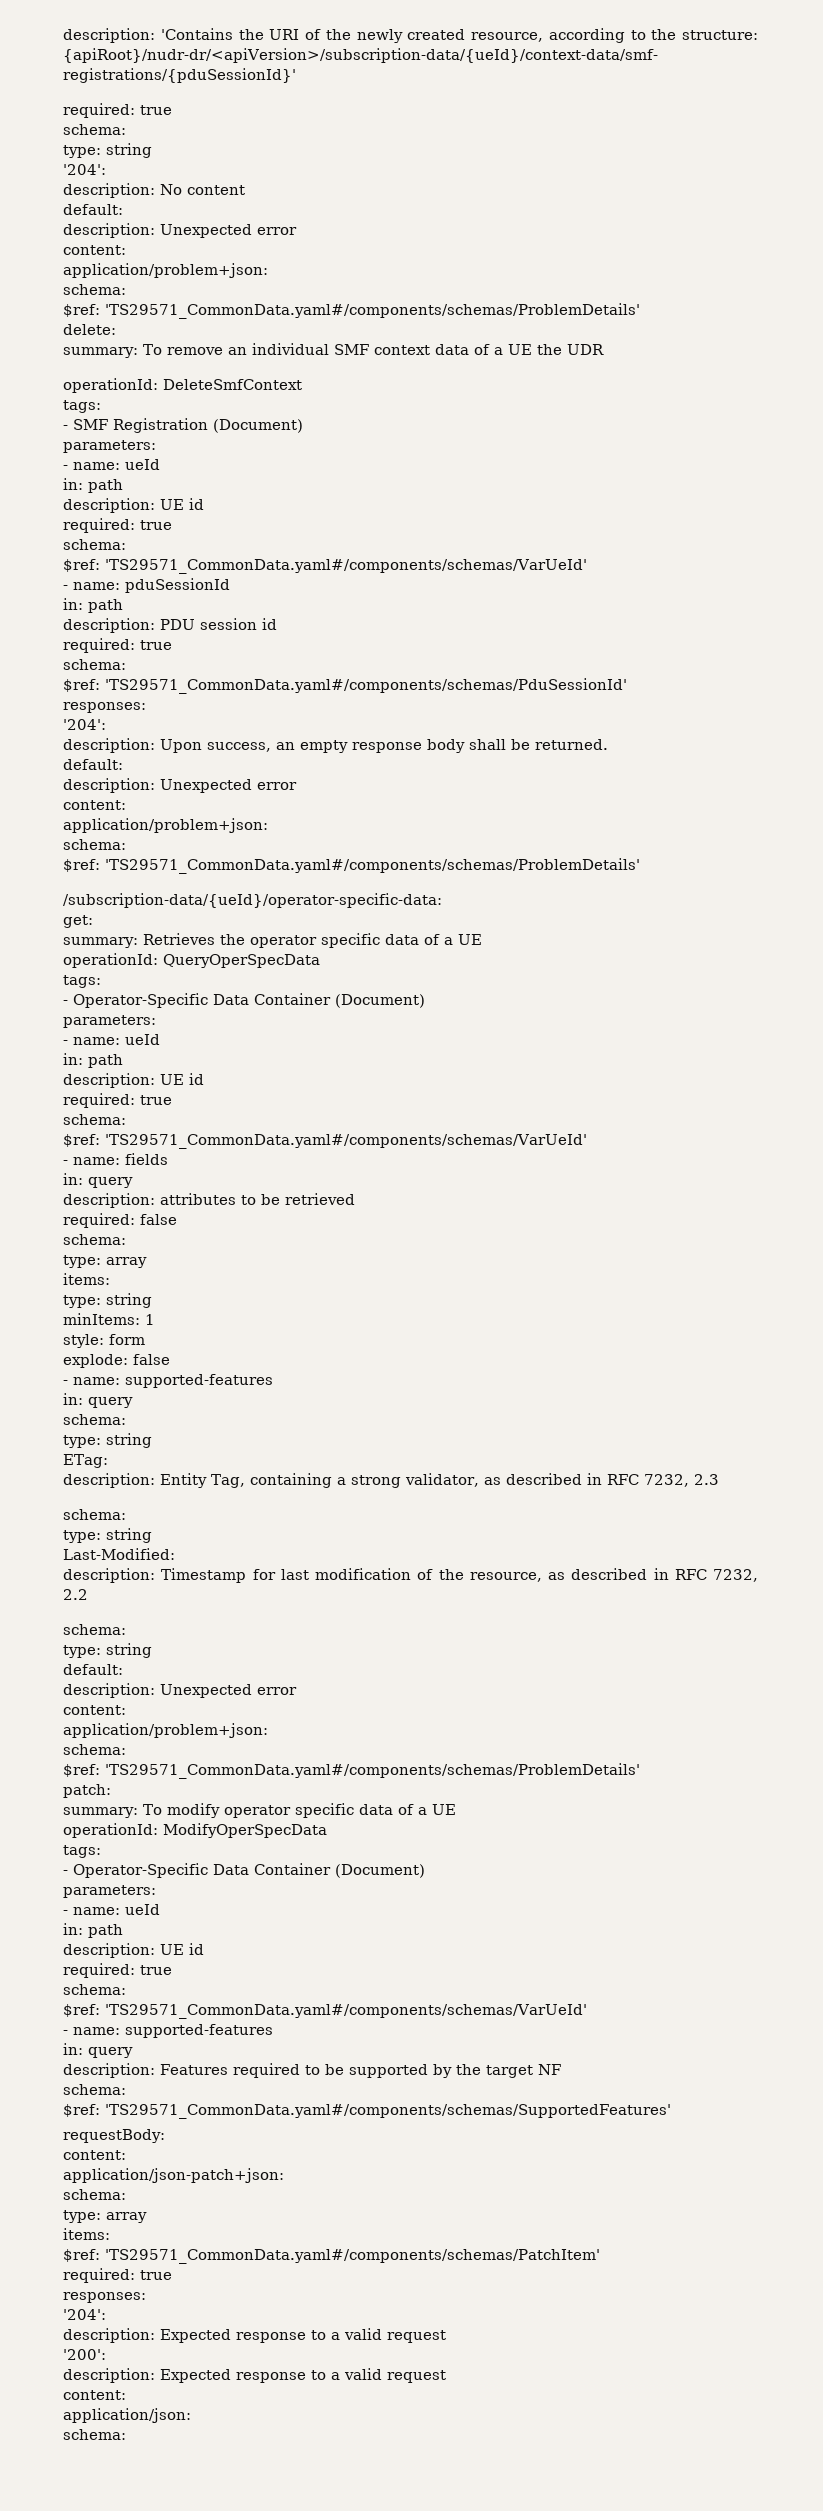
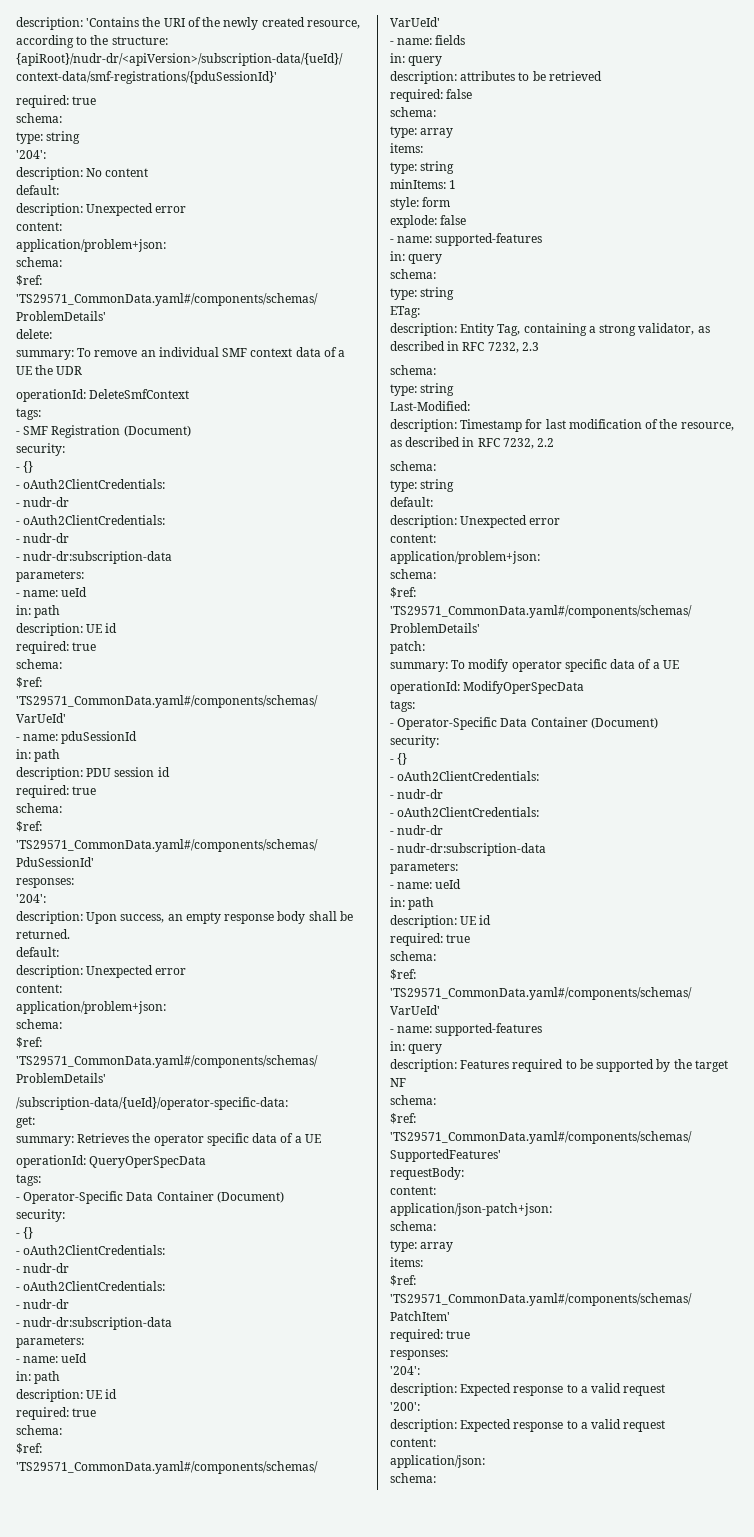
(303, 426) none -> [16,443,65,456] [16,461,34,473] [16,479,166,489] [16,497,70,507] [16,515,166,525] [16,533,70,543] [16,551,173,564] // security: // - {} // - oAuth2ClientCredentials: // - nudr-dr // - oAuth2ClientCredentials: // - nudr-dr // - nudr-dr:subscription-data
(425, 1001) none -> [16,1209,65,1222] [16,1227,34,1239] [16,1245,166,1255] [16,1263,70,1273] [16,1281,166,1291] [16,1299,70,1309] [16,1317,173,1330] // security: // - {} // - oAuth2ClientCredentials: // - nudr-dr // - oAuth2ClientCredentials: // - nudr-dr // - nudr-dr:subscription-data
(425, 1871) none -> [390,735,439,748] [390,753,408,765] [390,771,540,781] [390,789,444,799] [390,807,540,817] [390,825,444,835] [390,843,547,856] // security: // - {} // - oAuth2ClientCredentials: // - nudr-dr // - oAuth2ClientCredentials: // - nudr-dr // - nudr-dr:subscription-data

